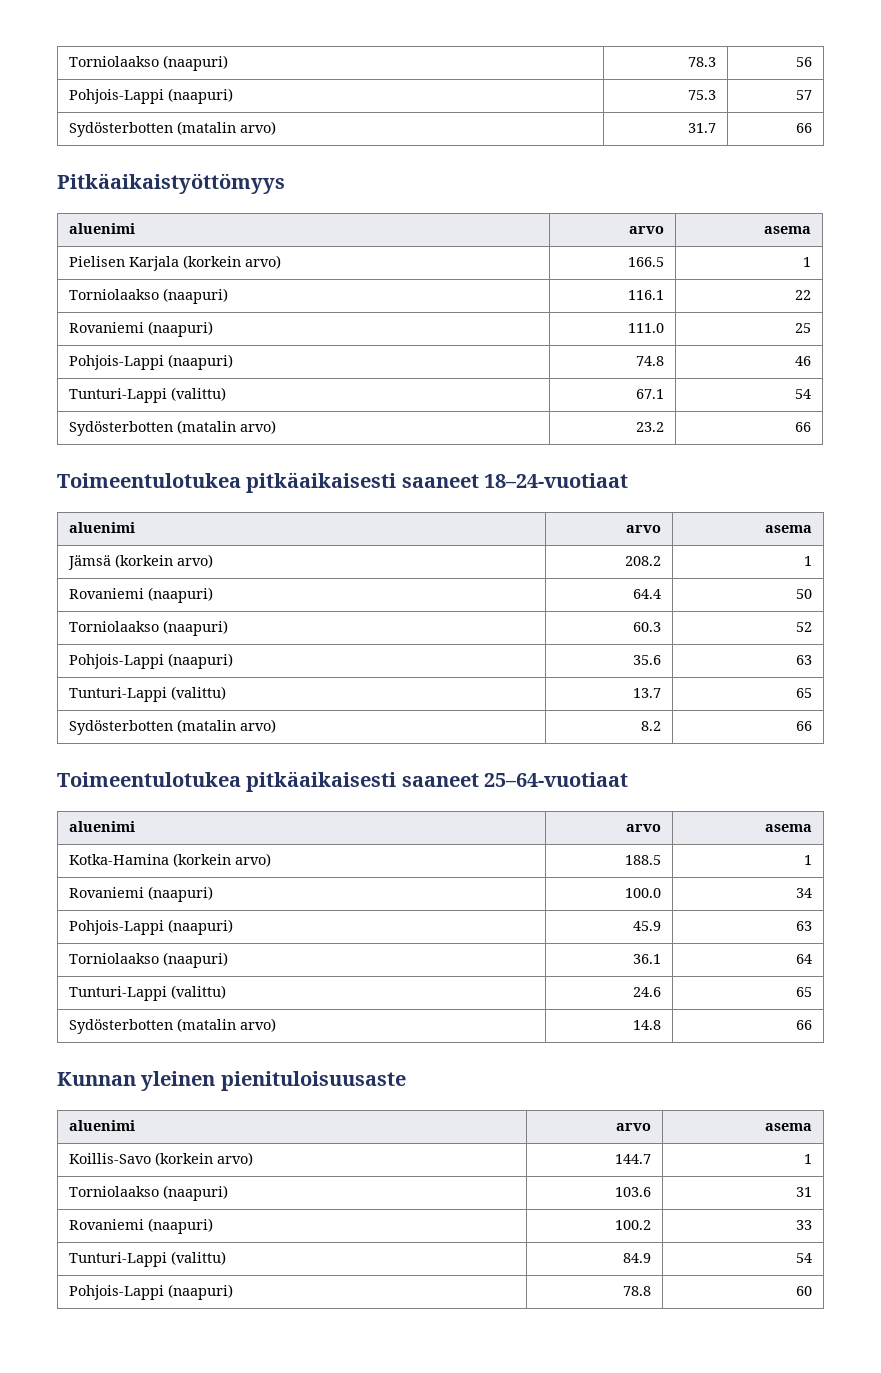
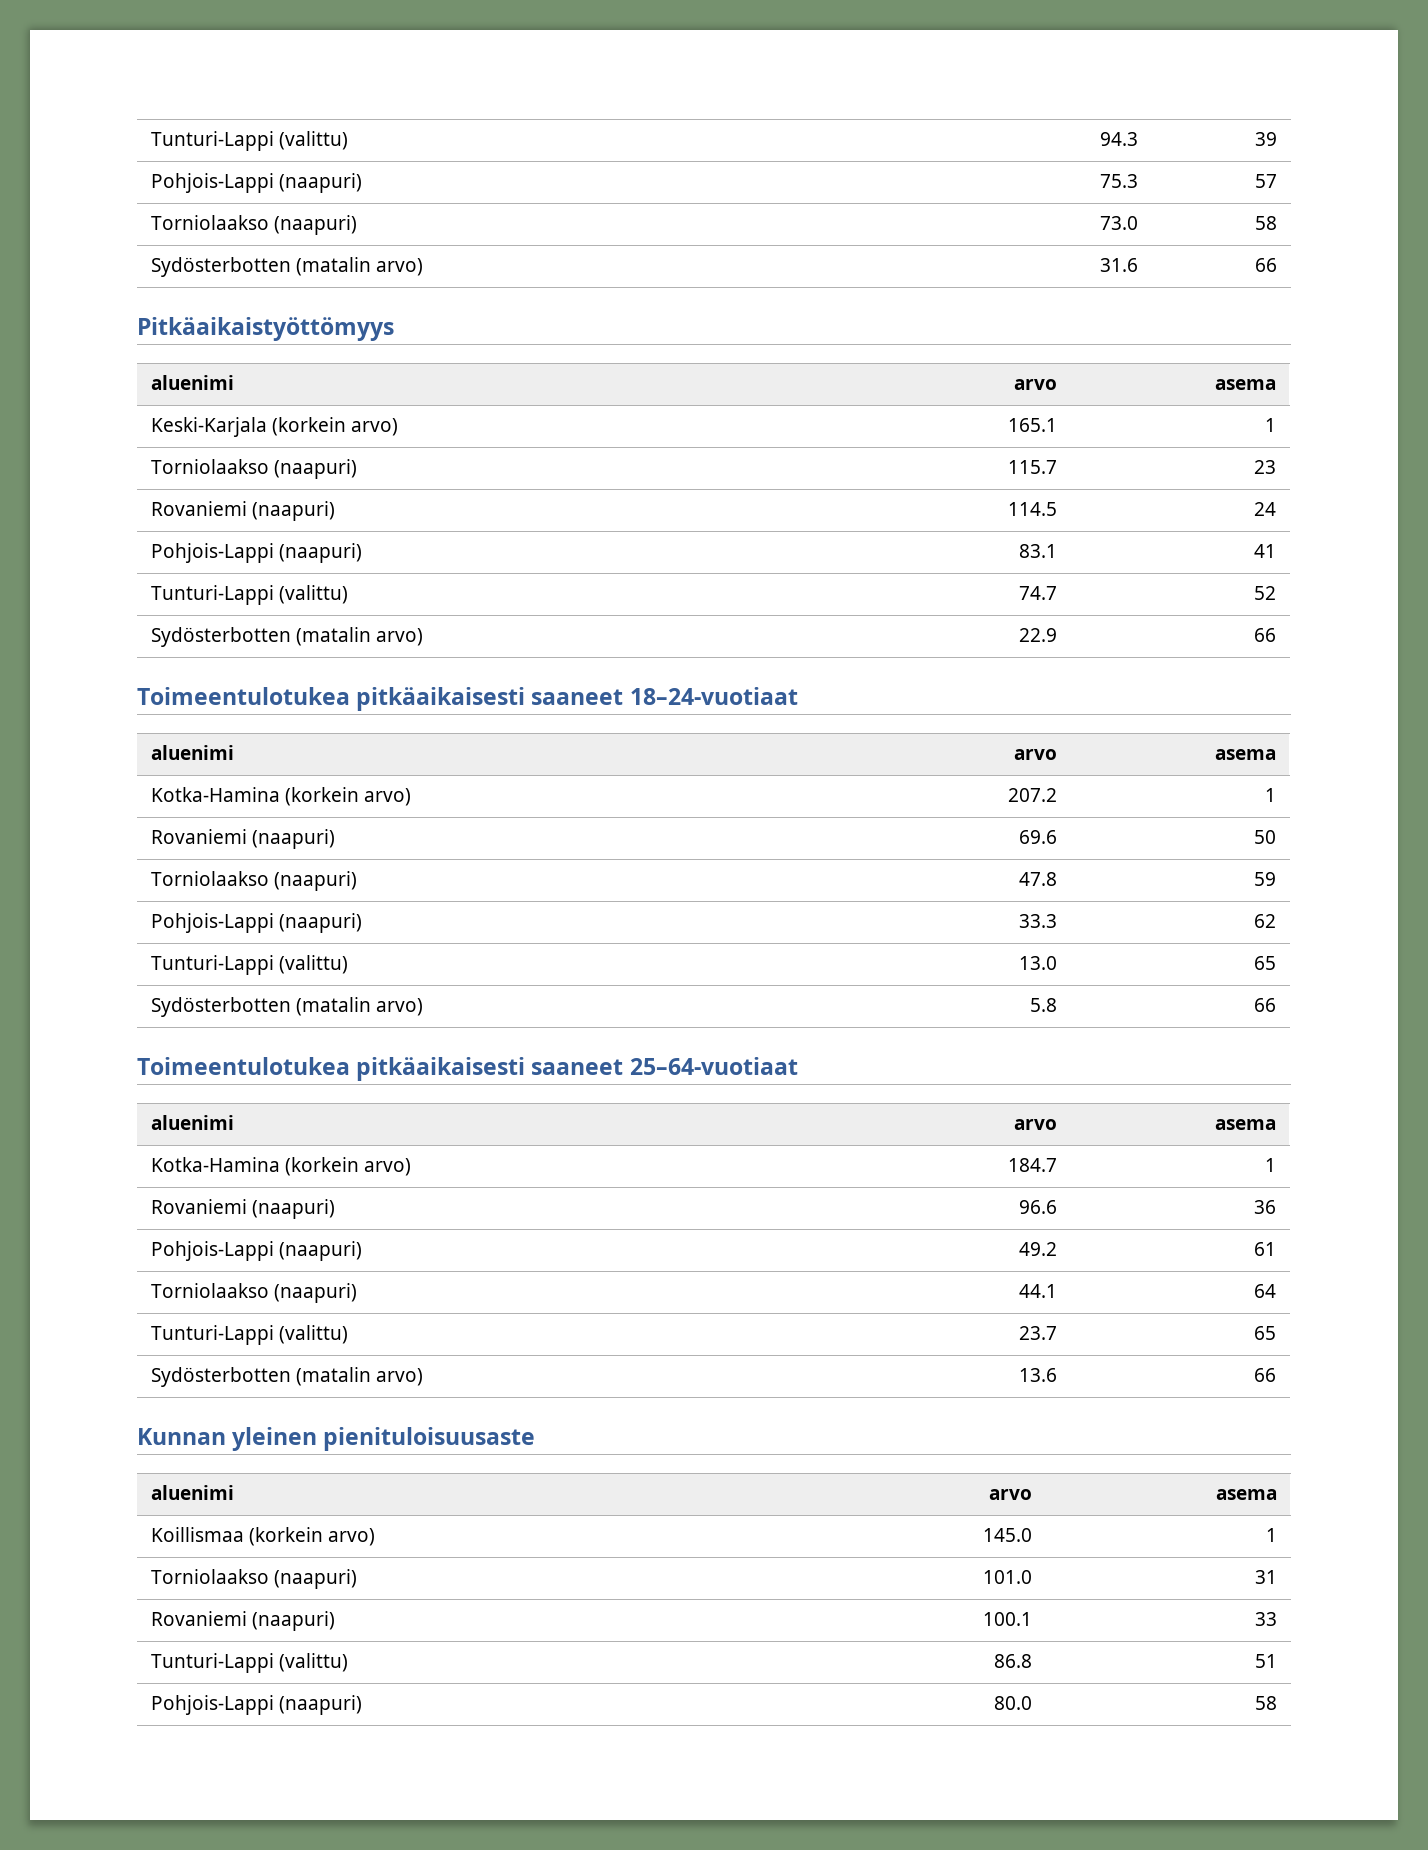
[69,55,229,71] [687,57,716,67] [795,57,812,67] Torniolaakso (naapuri) | 78.3 | 56 -> [150,131,348,151] [1100,132,1139,146] [1255,132,1278,146] Tunturi-Lappi (valittu) | 94.3 | 39
[69,121,277,137] [687,123,716,133] // Sydösterbotten (matalin arvo) | 31.7 -> [150,215,357,235] [1100,216,1139,230] [1255,216,1278,230] [150,257,424,277] [1100,258,1139,272] // Torniolaakso (naapuri) | 73.0 | 58 // Sydösterbotten (matalin arvo) | 31.6
[69,255,282,271] [627,257,664,267] [802,257,811,267] [69,288,229,304] [627,290,664,300] [794,290,811,300] [69,321,214,337] [627,323,664,333] [794,323,811,333] [69,354,234,370] [635,356,664,366] [794,356,811,366] [69,387,227,403] [635,389,664,399] [794,389,811,399] [69,420,277,436] [635,422,664,432] Pielisen Karjala (korkein arvo) | 166.5 | 1 // Torniolaakso (naapuri) | 116.1 | 22 // Rovaniemi (naapuri) | 111.0 | 25 // Pohjois-Lappi (naapuri) | 74.8 | 46 // Tunturi-Lappi (valittu) | 67.1 | 54 // Sydösterbotten (matalin arvo) | 23.2 -> [150,417,399,437] [1008,418,1058,432] [1265,418,1277,432] [150,459,357,479] [1008,460,1058,474] [1254,460,1277,474] [150,501,335,521] [1008,502,1058,516] [1254,502,1277,516] [150,543,362,563] [1019,544,1058,558] [1254,544,1277,558] [150,585,348,605] [1019,586,1058,600] [1254,586,1277,600] [150,627,424,647] [1019,628,1058,642] Keski-Karjala (korkein arvo) | 165.1 | 1 // Torniolaakso (naapuri) | 115.7 | 23 // Rovaniemi (naapuri) | 114.5 | 24 // Pohjois-Lappi (naapuri) | 83.1 | 41 // Tunturi-Lappi (valittu) | 74.7 | 52 // Sydösterbotten (matalin arvo) | 22.9
[68,554,214,570] [624,556,661,566] [803,556,812,566] [69,587,214,603] [632,589,661,599] Jämsä (korkein arvo) | 208.2 | 1 // Rovaniemi (naapuri) | 64.4 -> [150,787,412,806] [1008,788,1058,802] [1265,788,1277,802] [150,829,335,849] [1019,830,1058,844] Kotka-Hamina (korkein arvo) | 207.2 | 1 // Rovaniemi (naapuri) | 69.6
[632,622,661,632] [795,622,812,632] [69,653,234,669] [632,655,661,665] [795,655,812,665] [69,686,227,702] [632,688,661,698] [795,688,812,698] [69,719,277,735] [640,721,661,731] 60.3 | 52 // Pohjois-Lappi (naapuri) | 35.6 | 63 // Tunturi-Lappi (valittu) | 13.7 | 65 // Sydösterbotten (matalin arvo) | 8.2 -> [1019,872,1058,886] [1254,872,1277,886] [150,913,362,933] [1019,914,1058,928] [1254,914,1277,928] [150,955,348,975] [1019,956,1058,970] [1254,956,1277,970] [150,997,424,1017] [1030,998,1058,1012] 47.8 | 59 // Pohjois-Lappi (naapuri) | 33.3 | 62 // Tunturi-Lappi (valittu) | 13.0 | 65 // Sydösterbotten (matalin arvo) | 5.8
[624,855,661,865] [803,855,812,865] [69,886,214,902] [624,888,661,898] [795,888,812,898] [69,919,234,935] [632,921,661,931] [795,921,812,931] [69,952,229,968] [632,954,661,964] 188.5 | 1 // Rovaniemi (naapuri) | 100.0 | 34 // Pohjois-Lappi (naapuri) | 45.9 | 63 // Torniolaakso (naapuri) | 36.1 -> [1008,1158,1058,1172] [1265,1158,1277,1172] [150,1199,335,1219] [1019,1200,1058,1214] [1254,1200,1277,1214] [150,1241,362,1261] [1019,1242,1058,1256] [1254,1242,1277,1256] [150,1283,357,1303] [1019,1284,1058,1298] 184.7 | 1 // Rovaniemi (naapuri) | 96.6 | 36 // Pohjois-Lappi (naapuri) | 49.2 | 61 // Torniolaakso (naapuri) | 44.1
[632,987,661,997] [795,987,812,997] [69,1018,277,1034] [632,1020,661,1030] 24.6 | 65 // Sydösterbotten (matalin arvo) | 14.8 -> [1019,1326,1058,1340] [1254,1326,1277,1340] [150,1367,424,1387] [1019,1368,1058,1382] 23.7 | 65 // Sydösterbotten (matalin arvo) | 13.6
[69,1152,254,1166] [614,1154,651,1164] [803,1154,812,1164] [69,1185,229,1201] [614,1187,651,1197] Koillis-Savo (korkein arvo) | 144.7 | 1 // Torniolaakso (naapuri) | 103.6 -> [150,1527,376,1546] [983,1528,1033,1542] [1266,1528,1278,1542] [150,1569,357,1589] [983,1570,1033,1584] Koillismaa (korkein arvo) | 145.0 | 1 // Torniolaakso (naapuri) | 101.0
[614,1220,651,1230] 100.2 -> [983,1612,1033,1626] 100.1
[622,1253,651,1263] [795,1253,812,1263] [69,1284,234,1300] [622,1286,651,1296] [795,1286,812,1296] 84.9 | 54 // Pohjois-Lappi (naapuri) | 78.8 | 60 -> [994,1654,1033,1668] [1255,1654,1278,1668] [150,1695,362,1715] [994,1696,1033,1710] [1255,1696,1278,1710] 86.8 | 51 // Pohjois-Lappi (naapuri) | 80.0 | 58

